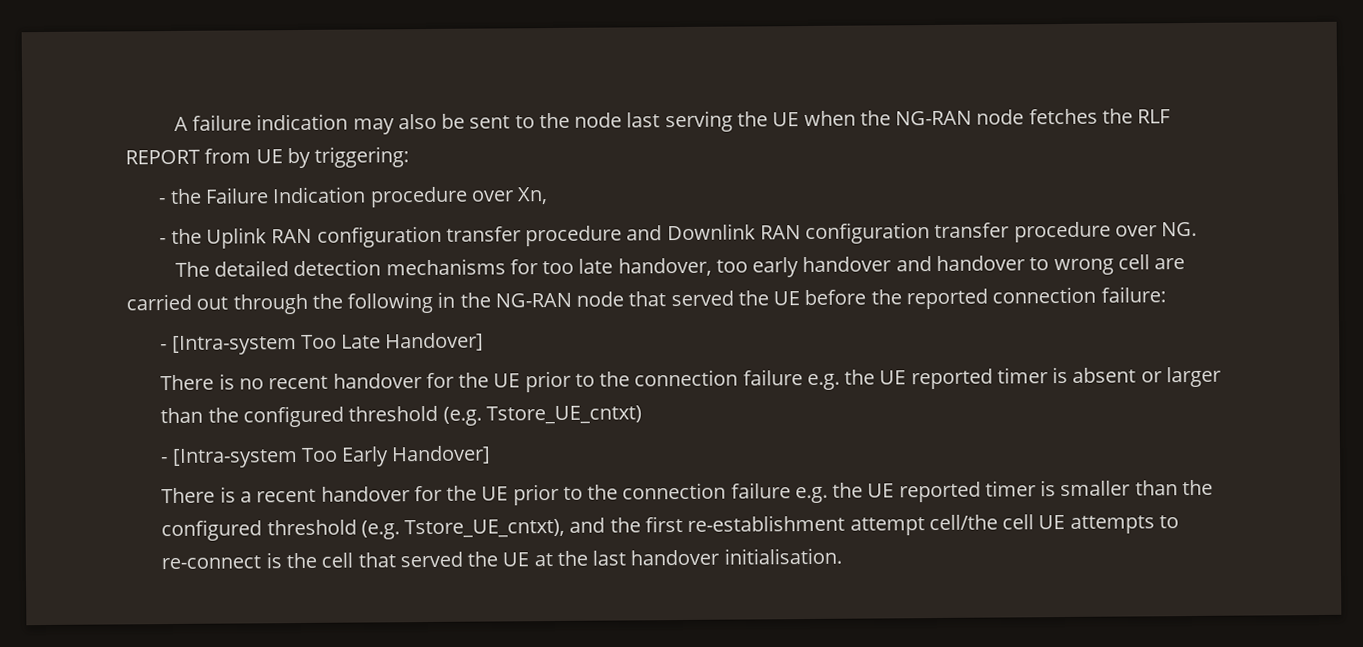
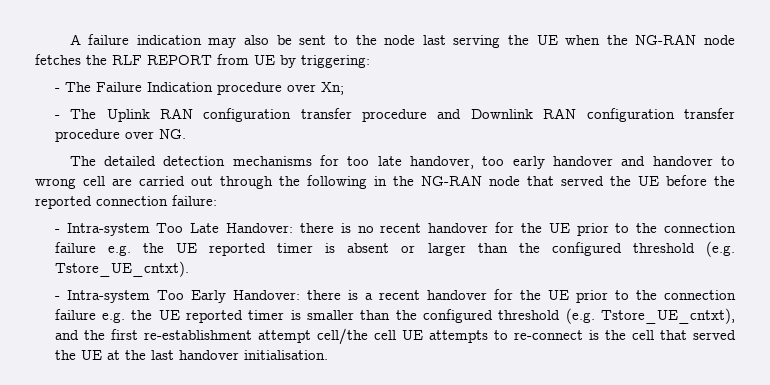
[169,188,202,205] the -> [64,82,91,92] The
[517,187,549,205] [159,228,202,245] Xn, // - the -> [320,82,344,95] [54,109,97,119] Xn; // - The
[171,335,297,356] [Intra-system -> [66,223,150,236] Intra-system
[385,332,485,352] [160,374,215,391] Handover] // There -> [226,223,334,233] Handover: there
[485,405,642,425] [161,448,298,469] Tstore_UE_cntxt) // - [Intra-system -> [54,261,189,277] [54,290,150,303] Tstore_UE_cntxt). // - Intra-system
[391,445,492,465] [161,487,216,504] Handover] // There -> [232,290,341,300] Handover: there

